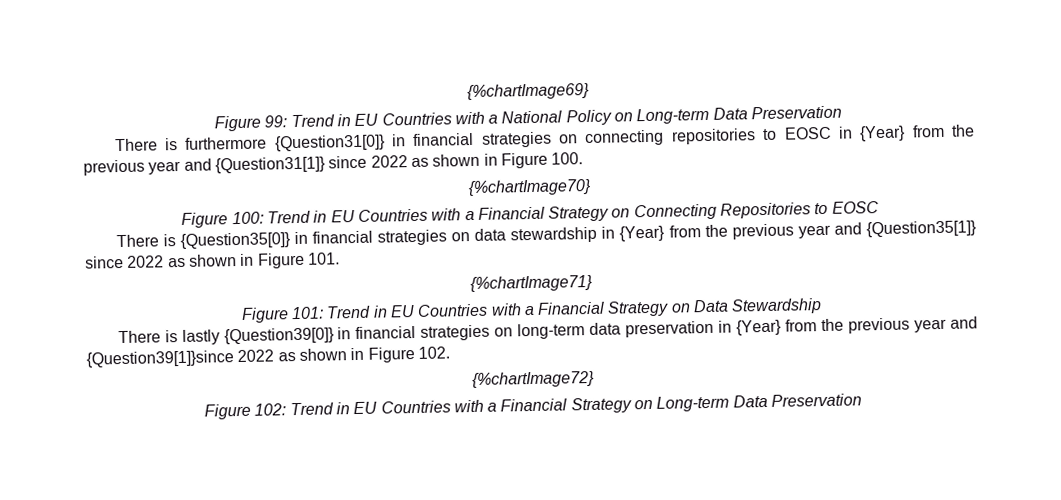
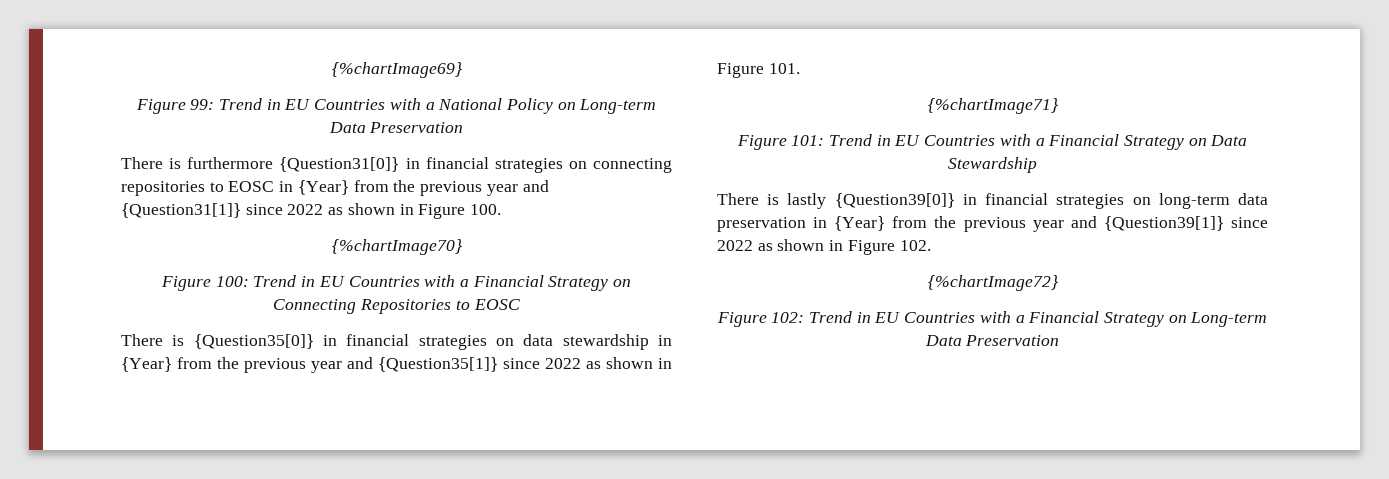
[86,350,234,368] {Question39[1]}since -> [1103,216,1268,231] {Question39[1]} since

